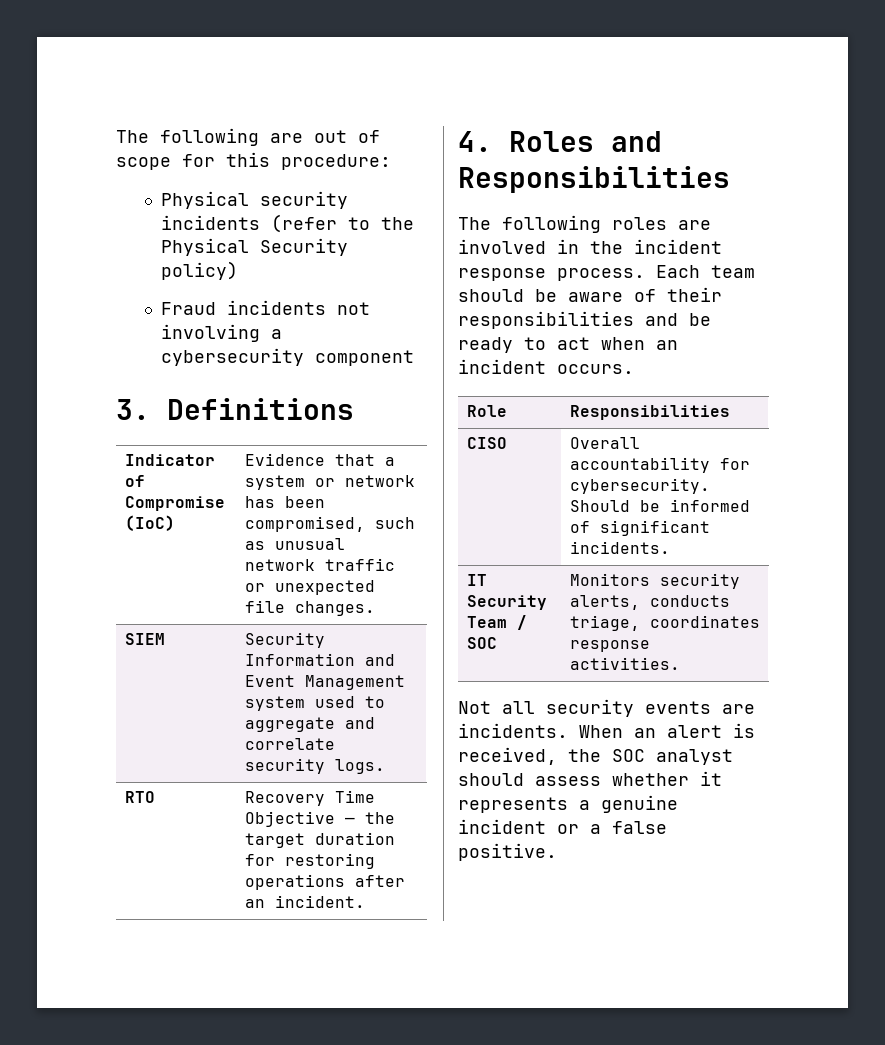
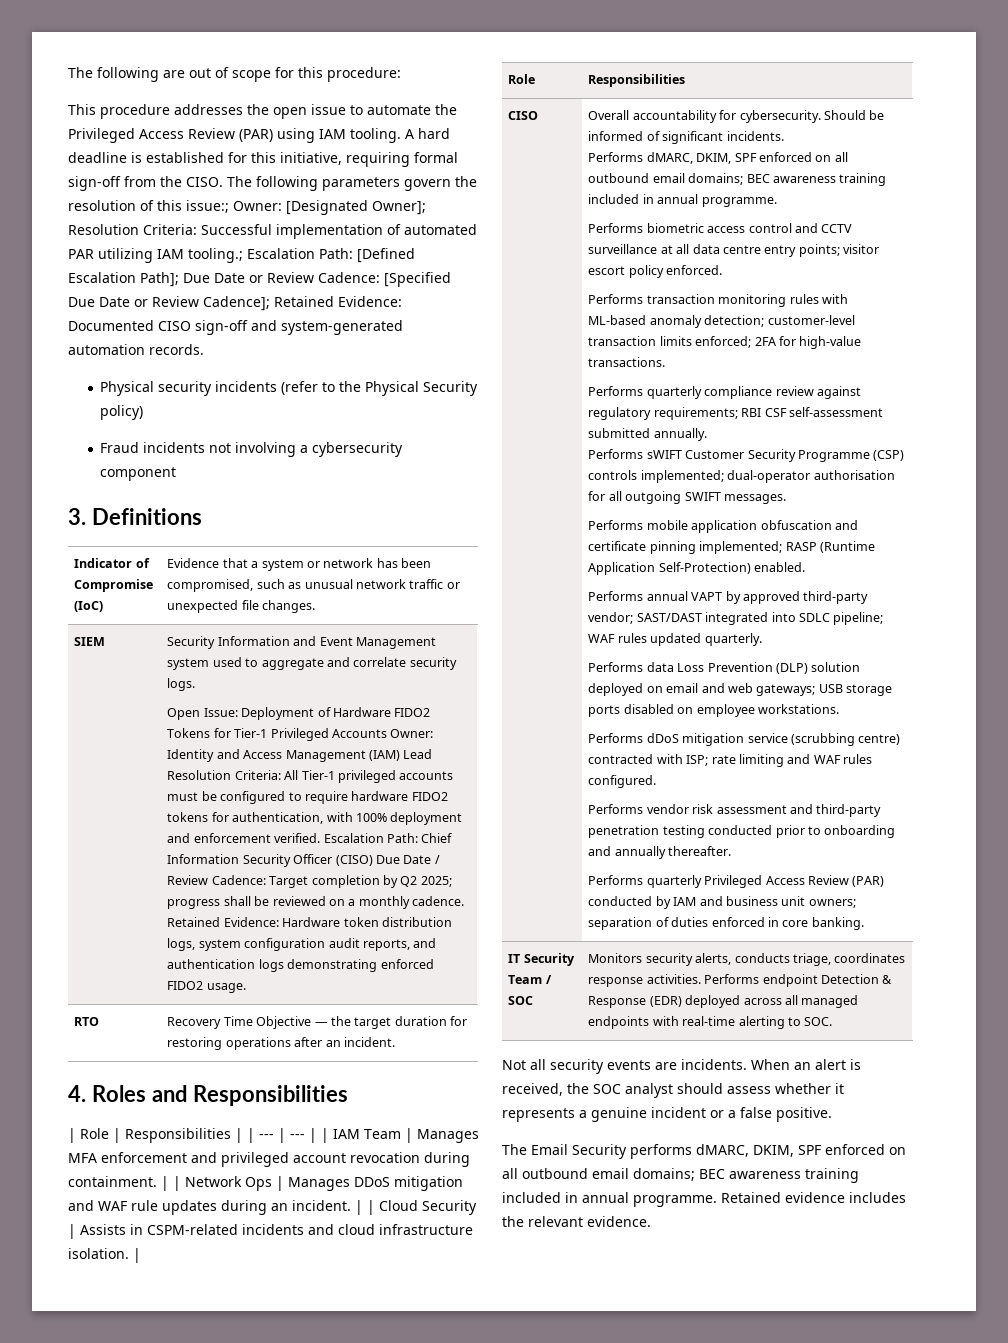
(391, 162) none -> [68,104,457,119] [68,128,450,143] [68,152,458,167] [68,176,477,191] [68,200,426,215] [68,224,477,239] [68,248,415,263] [68,272,451,287] [68,296,402,311] [68,320,403,335] [68,344,204,355] // This procedure addresses the open issue to automate the Privileged Access Review (PAR) using IAM tooling. A hard deadline is established for this initiative, requiring formal sign-off from the CISO. The following parameters govern the resolution of this issue:; Owner: [Designated Owner]; Resolution Criteria: Successful implementation of automated PAR utilizing IAM tooling.; Escalation Path: [Defined Escalation Path]; Due Date or Review Cadence: [Specified Due Date or Review Cadence]; Retained Evidence: Documented CISO sign-off and system-generated automation records.
(385, 766) none -> [167,707,431,720] [167,728,434,741] [167,749,433,762] [167,770,454,783] [167,791,448,804] [167,812,463,825] [167,833,453,843] [167,854,440,867] [167,875,452,888] [167,896,465,909] [167,917,452,927] [167,938,437,951] [167,959,434,972] [167,981,246,993] // Open Issue: Deployment of Hardware FIDO2 Tokens for Tier-1 Privileged Accounts Owner: Identity and Access Management (IAM) Lead Resolution Criteria: All Tier-1 privileged accounts must be configured to require hardware FIDO2 tokens for authentication, with 100% deployment and enforcement verified. Escalation Path: Chief Information Security Officer (CISO) Due Date / Review Cadence: Target completion by Q2 2025; progress shall be reviewed on a monthly cadence. Retained Evidence: Hardware token distribution logs, system configuration audit reports, and authentication logs demonstrating enforced FIDO2 usage.
[458,215,711,233] [458,239,722,254] [458,265,755,281] [458,287,722,302] [458,311,711,329] [458,337,678,353] [458,359,634,374] The following roles are involved in the incident response process. Each team should be aware of their responsibilities and be ready to act when an incident occurs. -> [68,1128,479,1143] [68,1152,470,1167] [68,1176,463,1191] [68,1200,477,1215] [68,1224,473,1239] [68,1248,141,1263] | Role | Responsibilities | | --- | --- | | IAM Team | Manages MFA enforcement and privileged account revocation during containment. | | Network Ops | Manages DDoS mitigation and WAF rule updates during an incident. | | Cloud Security | Assists in CSPM-related incidents and cloud infrastructure isolation. |
(670, 547) none -> [588,152,848,164] [588,173,887,186] [588,194,777,207] [588,223,853,233] [588,244,880,257] [588,265,723,278] [588,294,848,307] [588,315,855,328] [588,336,862,349] [588,357,666,367] [588,386,861,399] [588,407,883,420] [588,428,707,441] [588,449,905,462] [588,470,895,483] [588,491,786,504] [588,520,858,533] [588,541,875,554] [588,562,806,575] [588,591,869,604] [588,612,884,625] [588,633,762,646] [588,662,861,674] [588,683,893,696] [588,704,839,717] [588,733,901,746] [588,754,873,767] [588,775,657,788] [588,804,882,817] [588,825,896,838] [588,846,732,859] [588,875,885,888] [588,896,856,909] [588,917,864,930] // Performs dMARC, DKIM, SPF enforced on all outbound email domains; BEC awareness training included in annual programme. // Performs biometric access control and CCTV surveillance at all data centre entry points; visitor escort policy enforced. // Performs transaction monitoring rules with ML-based anomaly detection; customer-level transaction limits enforced; 2FA for high-value transactions. // Performs quarterly compliance review against regulatory requirements; RBI CSF self-assessment submitted annually. // Performs sWIFT Customer Security Programme (CSP) controls implemented; dual-operator authorisation for all outgoing SWIFT messages. // Performs mobile application obfuscation and certificate pinning implemented; RASP (Runtime Application Self-Protection) enabled. // Performs annual VAPT by approved third-party vendor; SAST/DAST integrated into SDLC pipeline; WAF rules updated quarterly. // Performs data Loss Prevention (DLP) solution deployed on email and web gateways; USB storage ports disabled on employee workstations. // Performs dDoS mitigation service (scrubbing centre) contracted with ISP; rate limiting and WAF rules configured. // Performs vendor risk assessment and third-party penetration testing conducted prior to onboarding and annually thereafter. // Performs quarterly Privileged Access Review (PAR) conducted by IAM and business unit owners; separation of duties enforced in core banking.
(680, 663) none -> [704,974,893,987] [588,995,859,1008] [588,1016,833,1029] Performs endpoint Detection & Response (EDR) deployed across all managed endpoints with real-time alerting to SOC.
(557, 852) none -> [502,1144,906,1159] [502,1168,859,1183] [502,1192,906,1207] [502,1216,651,1227] // The Email Security performs dMARC, DKIM, SPF enforced on all outbound email domains; BEC awareness training included in annual programme. Retained evidence includes the relevant evidence.

